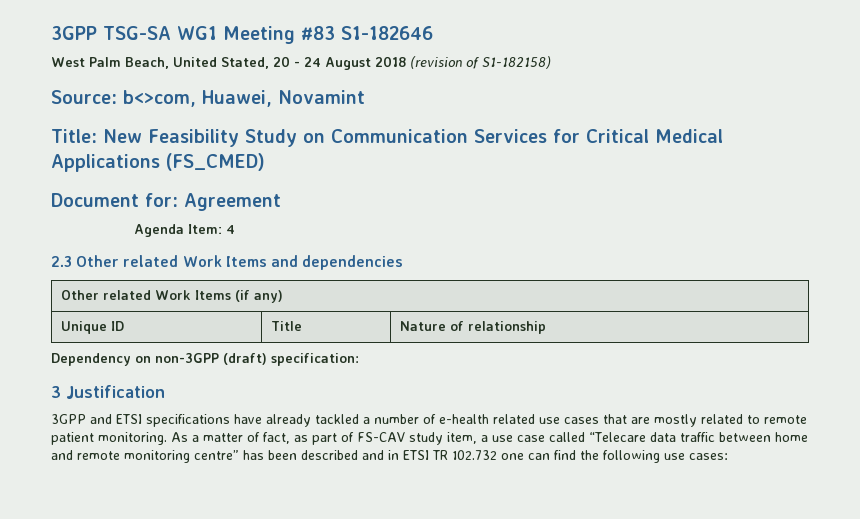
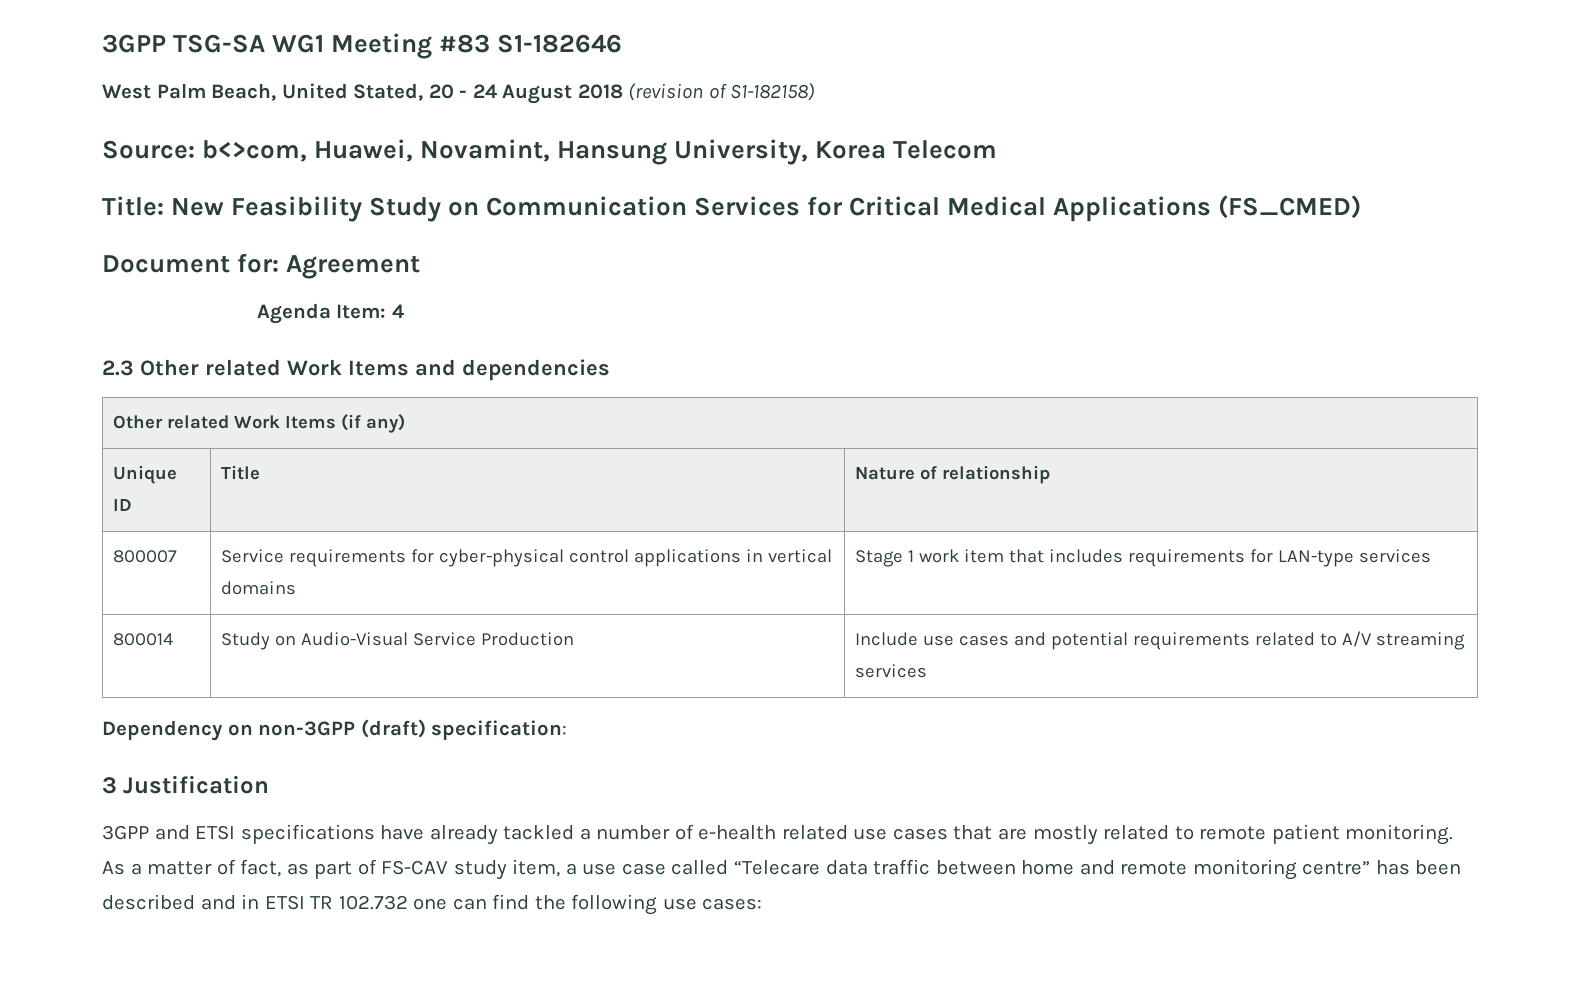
[278,90,365,104] Novamint -> [420,139,998,165] Novamint, Hansung University, Korea Telecom
(547, 327) none -> [112,550,177,563] [220,549,832,567] [220,581,296,595] [854,549,1431,567] [112,633,173,646] [220,632,574,650] [854,631,1465,650] [854,664,927,678] // 800007 | Service requirements for cyber-physical control applications in vertical domains | Stage 1 work item that includes requirements for LAN-type services // 800014 | Study on Audio-Visual Service Production | Include use cases and potential requirements related to A/V streaming services

